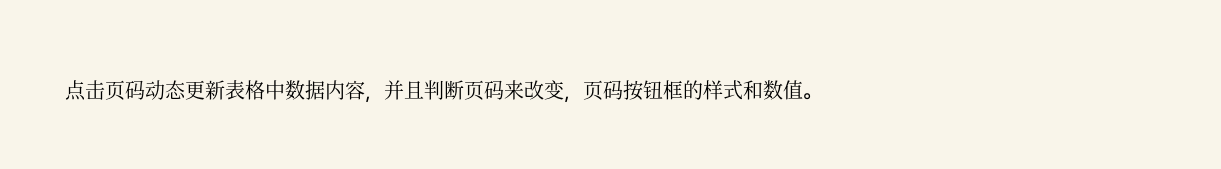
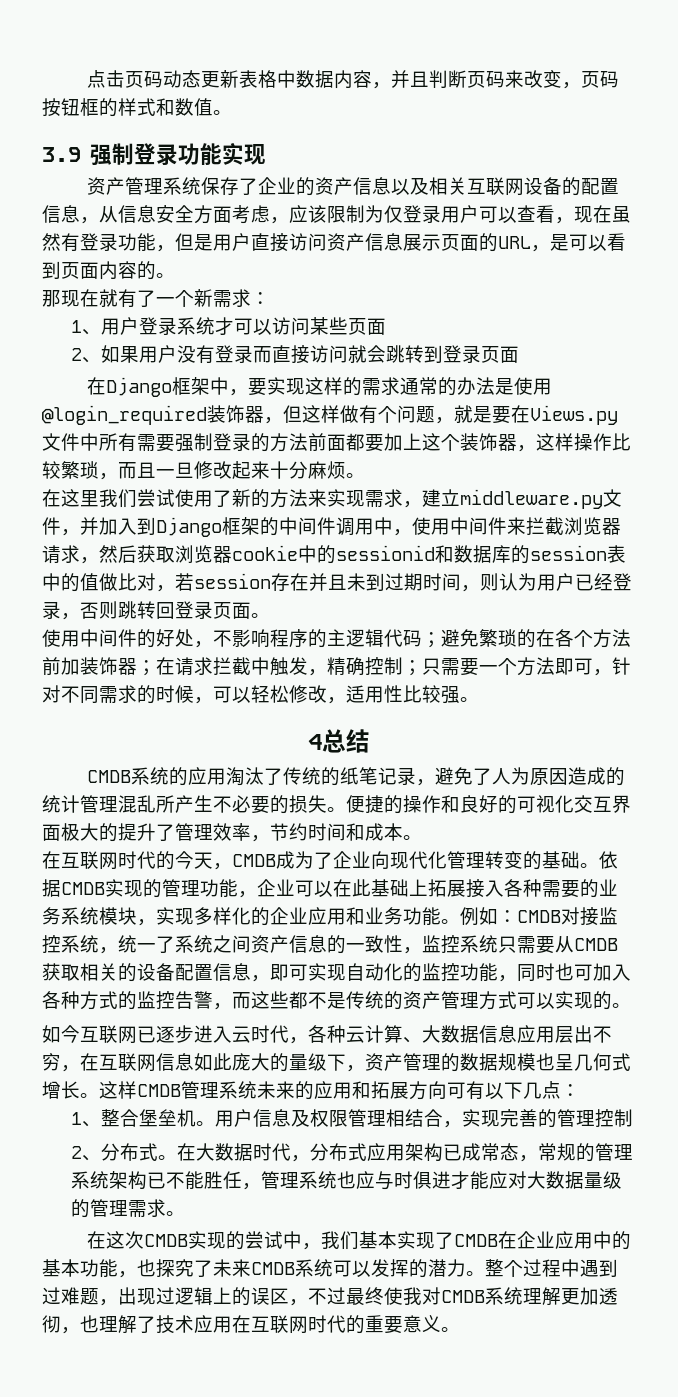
(822, 96) none -> [42,142,267,166] [86,177,619,196] [42,205,631,224] [42,233,626,252] [42,261,175,280] [42,289,270,308] [70,317,386,335] [70,345,519,364] [86,377,552,397] [42,405,618,425] [42,433,631,452] [42,461,365,480] [42,489,622,509] [42,517,621,537] [42,545,626,564] [42,573,632,592] [42,601,270,620] [42,629,631,648] [42,657,631,676] [42,685,479,704] [308,729,370,753] [86,767,625,786] [42,795,631,814] [42,823,422,842] [42,851,618,870] [42,879,618,898] [42,907,618,926] [42,935,618,954] [42,963,631,982] [42,991,631,1010] [42,1025,612,1044] [42,1053,631,1072] [42,1081,580,1100] [70,1109,633,1128] [70,1143,633,1162] [70,1171,622,1190] [70,1199,185,1218] [86,1231,631,1250] [42,1259,618,1278] [42,1287,618,1306] [42,1315,460,1334] // 3.9强制登录功能实现 // 资产管理系统保存了企业的资产信息以及相关互联网设备的配置信息，从信息安全方面考虑，应该限制为仅登录用户可以查看，现在虽然有登录功能，但是用户直接访问资产信息展示页面的URL，是可以看到页面内容的。 // 那现在就有了一个新需求： // 1、用户登录系统才可以访问某些页面 // 2、如果用户没有登录而直接访问就会跳转到登录页面 // 在Django框架中，要实现这样的需求通常的办法是使用@login_required装饰器，但这样做有个问题，就是要在Views.py文件中所有需要强制登录的方法前面都要加上这个装饰器，这样操作比较繁琐，而且一旦修改起来十分麻烦。 // 在这里我们尝试使用了新的方法来实现需求，建立middleware.py文件，并加入到Django框架的中间件调用中，使用中间件来拦截浏览器请求，然后获取浏览器cookie中的sessionid和数据库的session表中的值做比对，若session存在并且未到过期时间，则认为用户已经登录，否则跳转回登录页面。 // 使用中间件的好处，不影响程序的主逻辑代码；避免繁琐的在各个方法前加装饰器；在请求拦截中触发，精确控制；只需要一个方法即可，针对不同需求的时候，可以轻松修改，适用性比较强。 // 4总结 // CMDB系统的应用淘汰了传统的纸笔记录，避免了人为原因造成的统计管理混乱所产生不必要的损失。便捷的操作和良好的可视化交互界面极大的提升了管理效率，节约时间和成本。 // 在互联网时代的今天，CMDB成为了企业向现代化管理转变的基础。依据CMDB实现的管理功能，企业可以在此基础上拓展接入各种需要的业务系统模块，实现多样化的企业应用和业务功能。例如：CMDB对接监控系统，统一了系统之间资产信息的一致性，监控系统只需要从CMDB获取相关的设备配置信息，即可实现自动化的监控功能，同时也可加入各种方式的监控告警，而这些都不是传统的资产管理方式可以实现的。 // 如今互联网已逐步进入云时代，各种云计算、大数据信息应用层出不穷，在互联网信息如此庞大的量级下，资产管理的数据规模也呈几何式增长。这样CMDB管理系统未来的应用和拓展方向可有以下几点： // 1、整合堡垒机。用户信息及权限管理相结合，实现完善的管理控制 // 2、分布式。在大数据时代，分布式应用架构已成常态，常规的管理系统架构已不能胜任，管理系统也应与时俱进才能应对大数据量级的管理需求。 // 在这次CMDB实现的尝试中，我们基本实现了CMDB在企业应用中的基本功能，也探究了未来CMDB系统可以发挥的潜力。整个过程中遇到过难题，出现过逻辑上的误区，不过最终使我对CMDB系统理解更加透彻，也理解了技术应用在互联网时代的重要意义。

